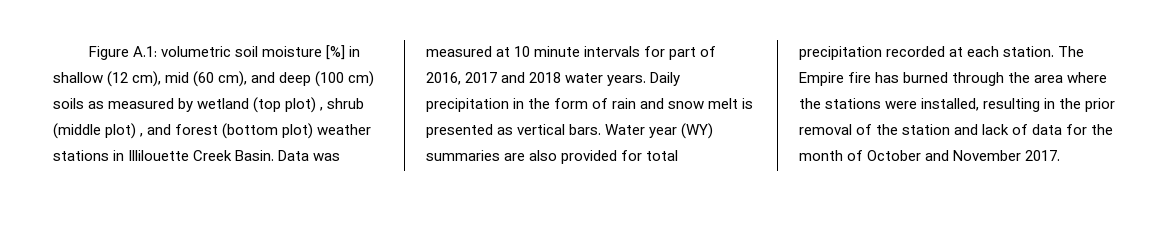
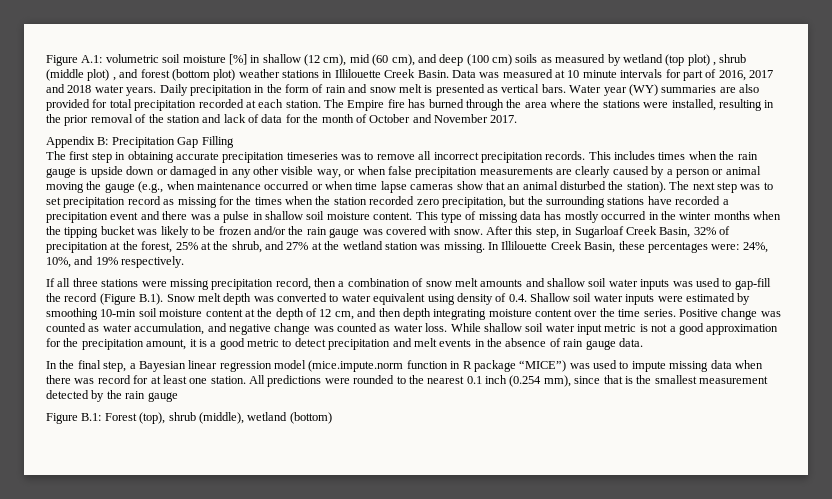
(1061, 155) none -> [46,136,234,148] [46,151,758,163] [46,166,761,178] [46,181,773,193] [46,196,729,208] [46,211,781,223] [46,226,730,238] [46,241,768,253] [46,256,185,268] [46,278,771,290] [46,293,751,305] [46,308,781,320] [46,323,779,335] [46,338,643,350] [46,360,763,372] [46,375,768,387] [46,390,178,402] [46,412,332,424] // Appendix B: Precipitation Gap Filling // The first step in obtaining accurate precipitation timeseries was to remove all incorrect precipitation records. This includes times when the rain gauge is upside down or damaged in any other visible way, or when false precipitation measurements are clearly caused by a person or animal moving the gauge (e.g., when maintenance occurred or when time lapse cameras show that an animal disturbed the station). The next step was to set precipitation record as missing for the times when the station recorded zero precipitation, but the surrounding stations have recorded a precipitation event and there was a pulse in shallow soil moisture content. This type of missing data has mostly occurred in the winter months when the tipping bucket was likely to be frozen and/or the rain gauge was covered with snow. After this step, in Sugarloaf Creek Basin, 32% of precipitation at the forest, 25% at the shrub, and 27% at the wetland station was missing. In Illilouette Creek Basin, these percentages were: 24%, 10%, and 19% respectively. // If all three stations were missing precipitation record, then a combination of snow melt amounts and shallow soil water inputs was used to gap-fill the record (Figure B.1). Snow melt depth was converted to water equivalent using density of 0.4. Shallow soil water inputs were estimated by smoothing 10-min soil moisture content at the depth of 12 cm, and then depth integrating moisture content over the time series. Positive change was counted as water accumulation, and negative change was counted as water loss. While shallow soil water input metric is not a good approximation for the precipitation amount, it is a good metric to detect precipitation and melt events in the absence of rain gauge data. // In the final step, a Bayesian linear regression model (mice.impute.norm function in R package “MICE”) was used to impute missing data when there was record for at least one station. All predictions were rounded to the nearest 0.1 inch (0.254 mm), since that is the smallest measurement detected by the rain gauge // Figure B.1: Forest (top), shrub (middle), wetland (bottom)

